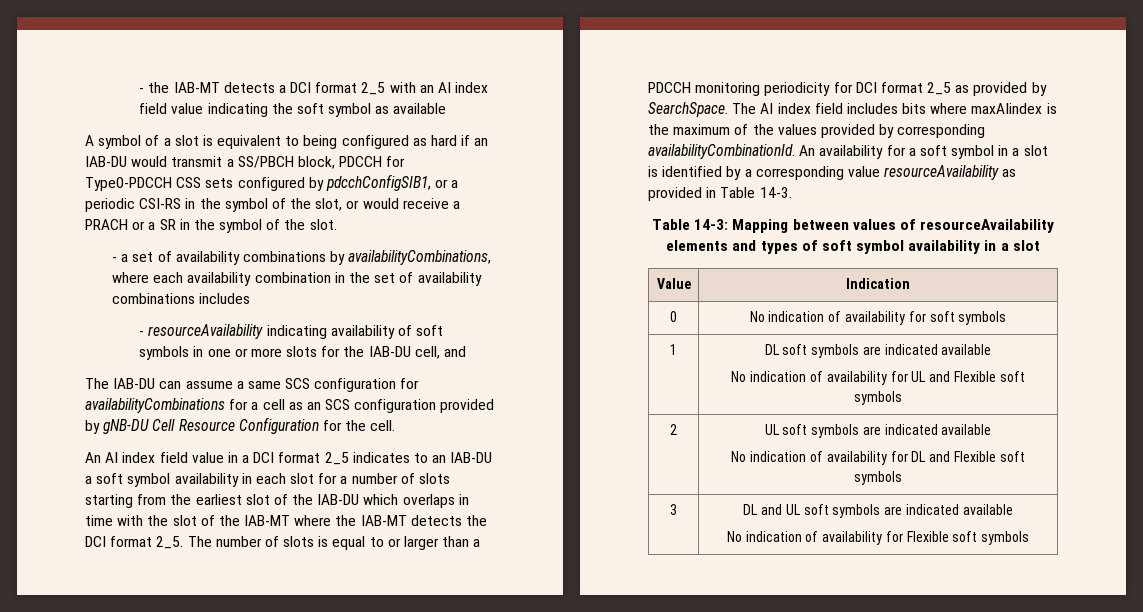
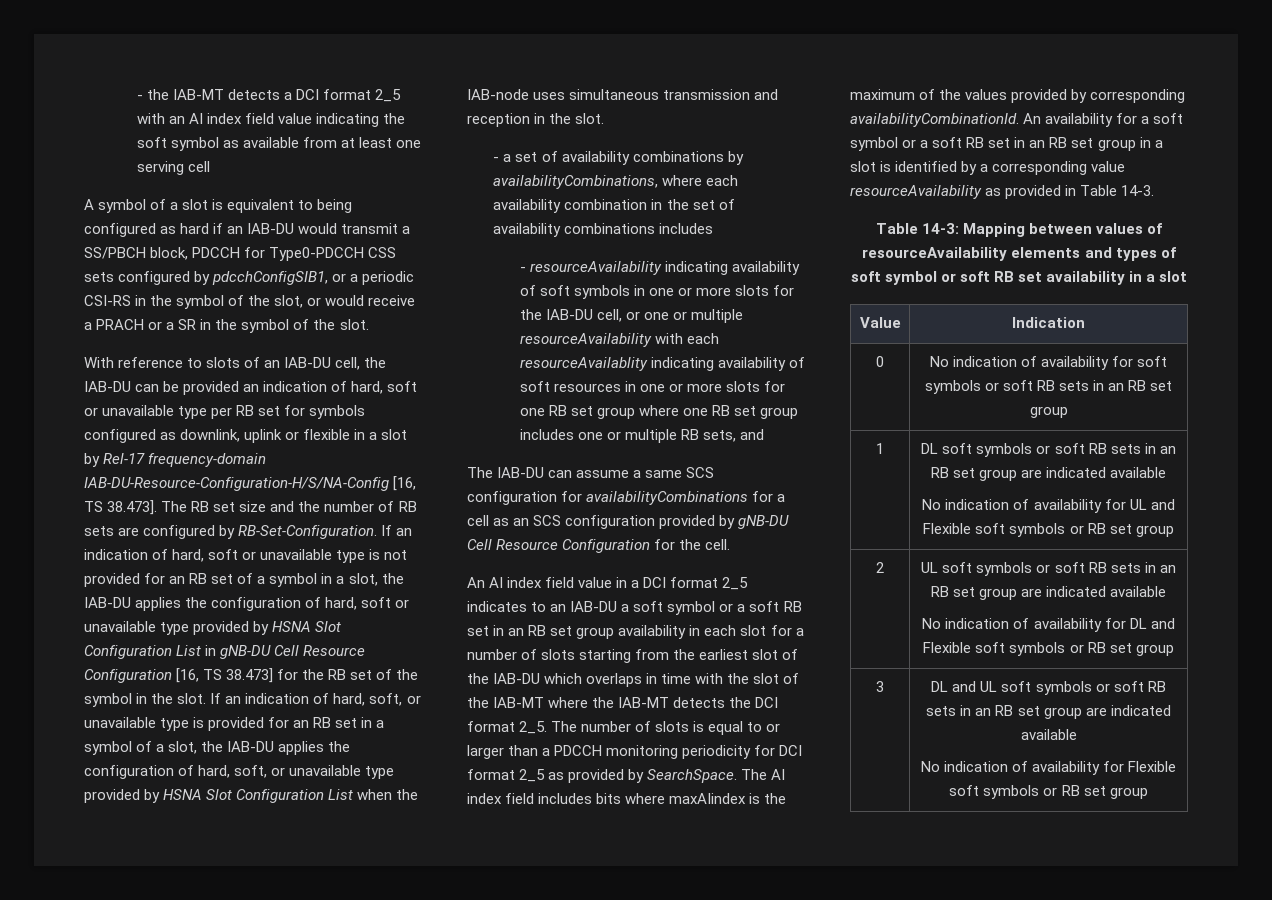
(447, 108) none -> [302,137,422,148] [136,161,210,175] from at least one serving cell
(337, 224) none -> [84,357,387,370] [84,381,418,395] [84,405,366,419] [84,429,408,443] [84,453,267,467] [84,476,417,491] [84,500,417,515] [84,525,413,539] [84,549,408,563] [84,573,404,587] [84,597,410,611] [84,621,342,635] [84,645,366,659] [84,668,419,683] [84,693,421,707] [84,717,385,731] [84,741,351,755] [84,765,395,779] [84,789,419,803] [467,89,779,100] [467,113,605,127] // With reference to slots of an IAB-DU cell, the IAB-DU can be provided an indication of hard, soft or unavailable type per RB set for symbols configured as downlink, uplink or flexible in a slot by Rel-17 frequency-domain IAB-DU-Resource-Configuration-H/S/NA-Config [16, TS 38.473]. The RB set size and the number of RB sets are configured by RB-Set-Configuration. If an indication of hard, soft or unavailable type is not provided for an RB set of a symbol in a slot, the IAB-DU applies the configuration of hard, soft or unavailable type provided by HSNA Slot Configuration List in gNB-DU Cell Resource Configuration [16, TS 38.473] for the RB set of the symbol in the slot. If an indication of hard, soft, or unavailable type is provided for an RB set in a symbol of a slot, the IAB-DU applies the configuration of hard, soft, or unavailable type provided by HSNA Slot Configuration List when the IAB-node uses simultaneous transmission and reception in the slot.
(440, 352) none -> [625,309,744,323] [519,333,719,347] [519,357,805,371] [519,381,786,392] [519,405,799,419] [519,429,736,443] or one or multiple resourceAvailability with each resourceAvailablity indicating availability of soft resources in one or more slots for one RB set group where one RB set group includes one or multiple RB sets,
(171, 480) none -> [719,601,802,612] [467,625,615,639] or a soft RB set in an RB set group
(995, 152) none -> [902,137,1136,151] or a soft RB set in an RB set group
(905, 247) none -> [940,271,1043,282] or soft RB set
[670,344,677,355] [764,344,860,358] // 1 | DL soft symbols -> [984,380,1173,391] [1029,406,1068,418] [876,443,884,454] [921,443,1176,457] [930,467,1017,481] or soft RB sets in an RB set group // 1 | DL soft symbols or soft RB sets in an RB set group
(902, 398) none -> [1069,523,1174,537] or RB set group
(860, 431) none -> [1036,562,1176,573] [930,586,1017,600] or soft RB sets in an RB set group
(902, 478) none -> [1069,642,1174,656] or RB set group
(881, 511) none -> [1095,681,1166,692] [926,705,1082,719] or soft RB sets in an RB set group
(1030, 538) none -> [1043,785,1148,799] or RB set group

